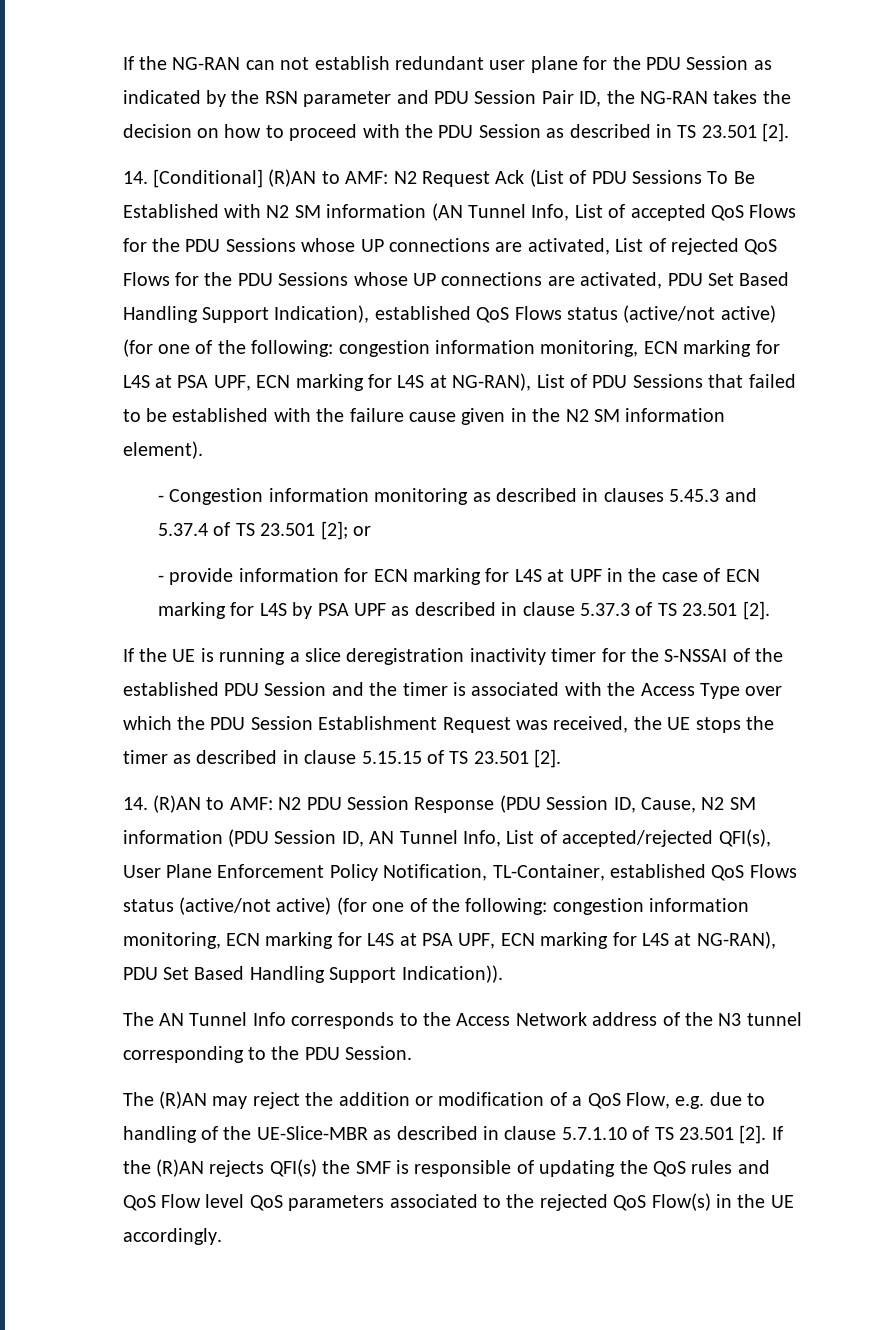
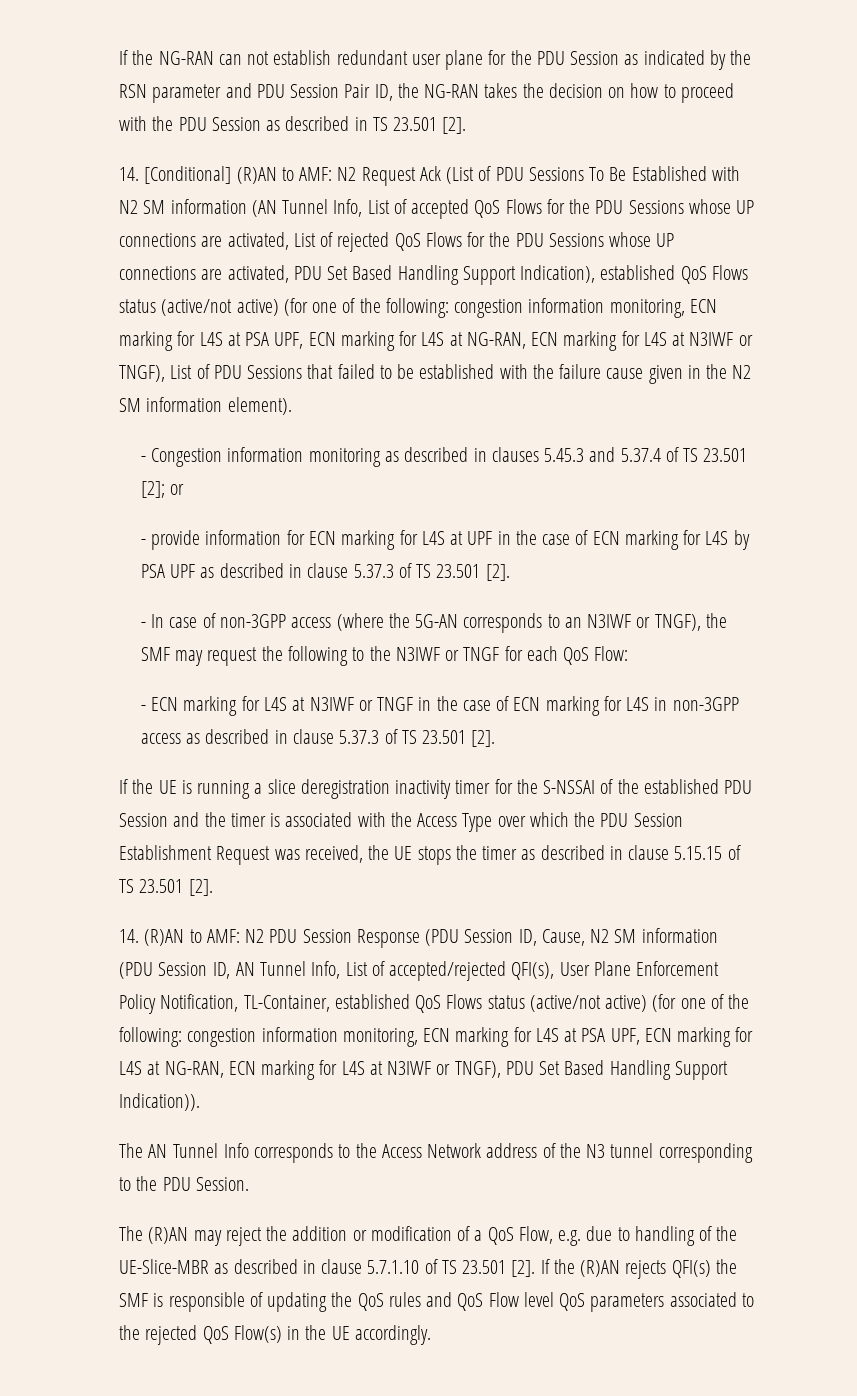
[452,373,532,391] NG-RAN), -> [466,331,753,351] [118,365,165,382] NG-RAN, ECN marking for L4S at N3IWF or TNGF),
(770, 610) none -> [140,613,727,633] [140,646,629,666] [140,696,739,716] [140,729,496,747] // - In case of non-3GPP access (where the 5G-AN corresponds to an N3IWF or TNGF), the SMF may request the following to the N3IWF or TNGF for each QoS Flow: // - ECN marking for L4S at N3IWF or TNGF in the case of ECN marking for L4S in non-3GPP access as described in clause 5.37.3 of TS 23.501 [2].
[696,931,776,949] NG-RAN), -> [164,1060,501,1080] NG-RAN, ECN marking for L4S at N3IWF or TNGF),

